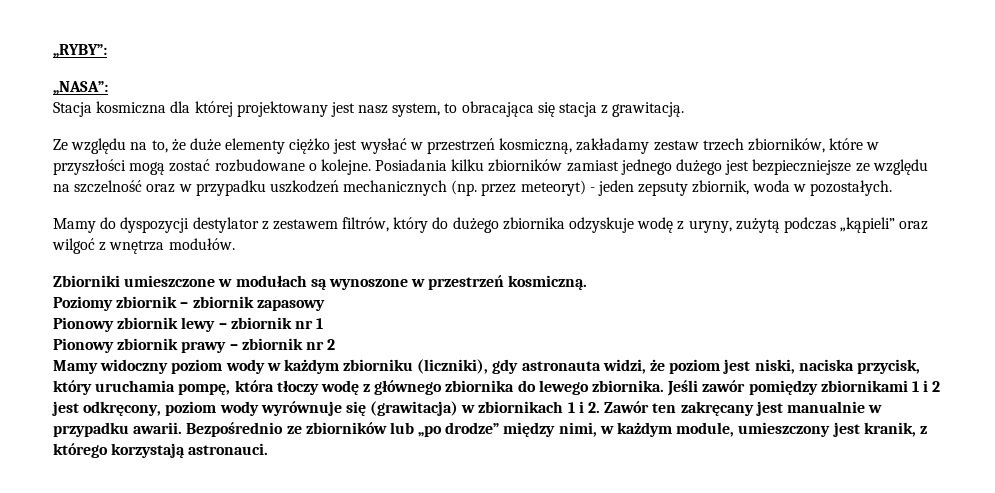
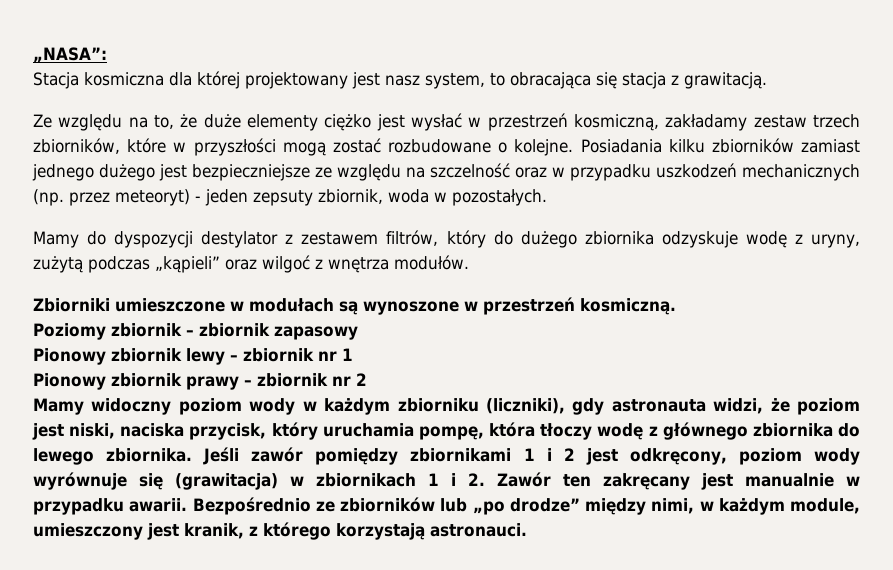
[53,44,107,58] „RYBY”: // -> (33, 55) none

